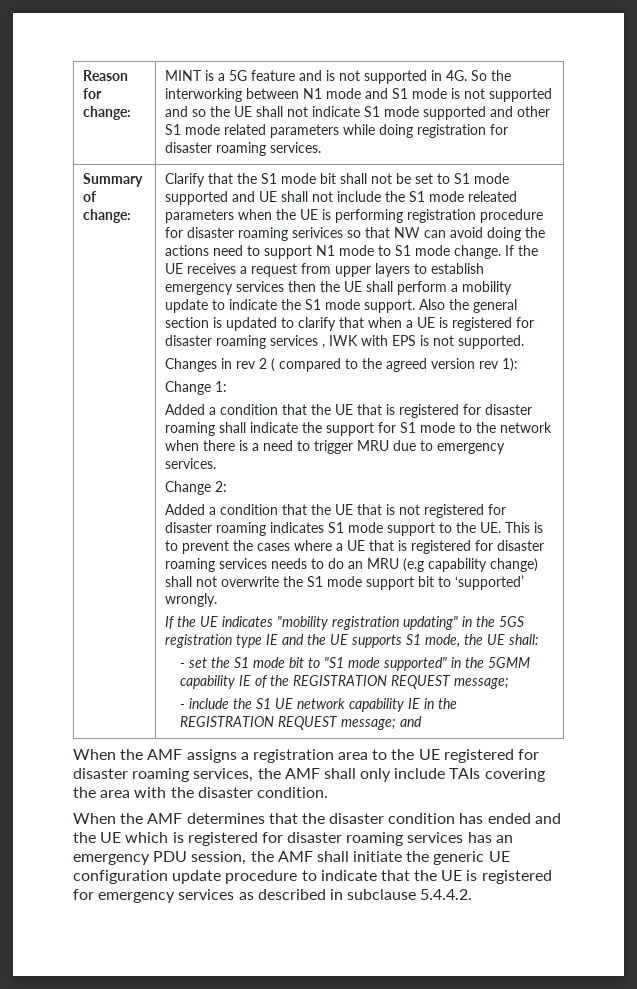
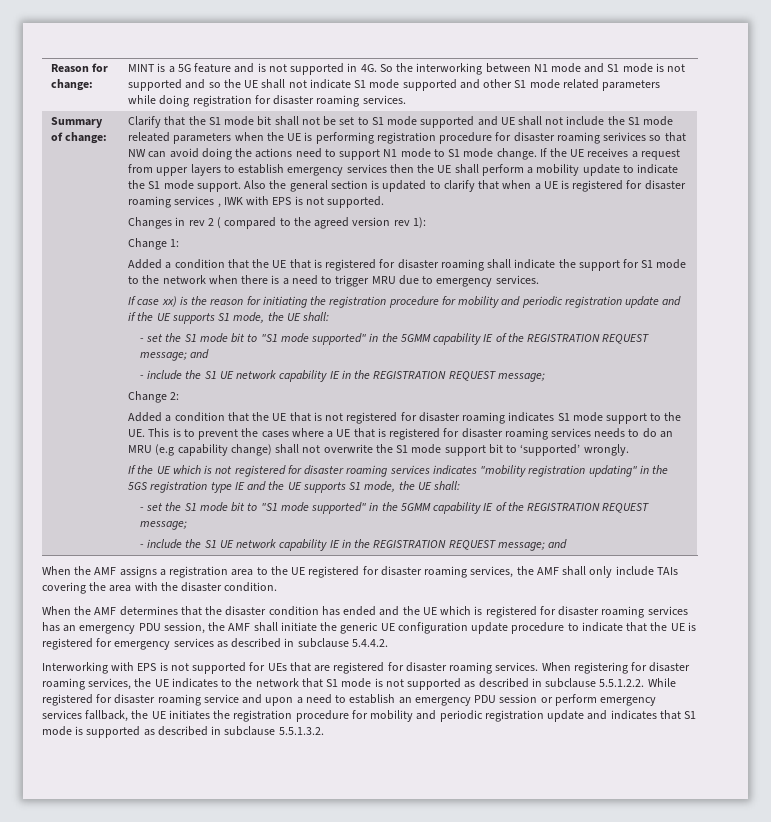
(217, 463) none -> [128,296,682,308] [128,312,330,324] [139,333,650,345] [139,349,210,361] [139,370,545,382] // If case xx) is the reason for initiating the registration procedure for mobility and periodic registration update and if the UE supports S1 mode, the UE shall: // - set the S1 mode bit to "S1 mode supported" in the 5GMM capability IE of the REGISTRATION REQUEST message; and // - include the S1 UE network capability IE in the REGISTRATION REQUEST message;
(219, 621) none -> [172,465,430,477] which is not registered for disaster roaming services
(473, 894) none -> [42,662,691,674] [42,678,676,690] [42,694,657,706] [42,710,697,722] [42,726,324,738] // Interworking with EPS is not supported for UEs that are registered for disaster roaming services. When registering for disaster roaming services, the UE indicates to the network that S1 mode is not supported as described in subclause 5.5.1.2.2. While registered for disaster roaming service and upon a need to establish an emergency PDU session or perform emergency services fallback, the UE initiates the registration procedure for mobility and periodic registration update and indicates that S1 mode is supported as described in subclause 5.5.1.3.2.

